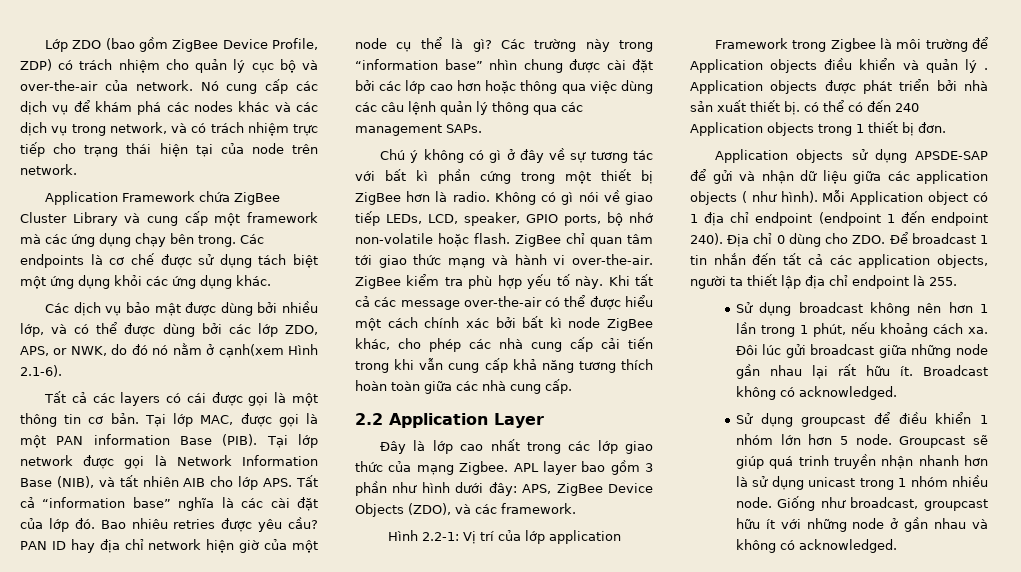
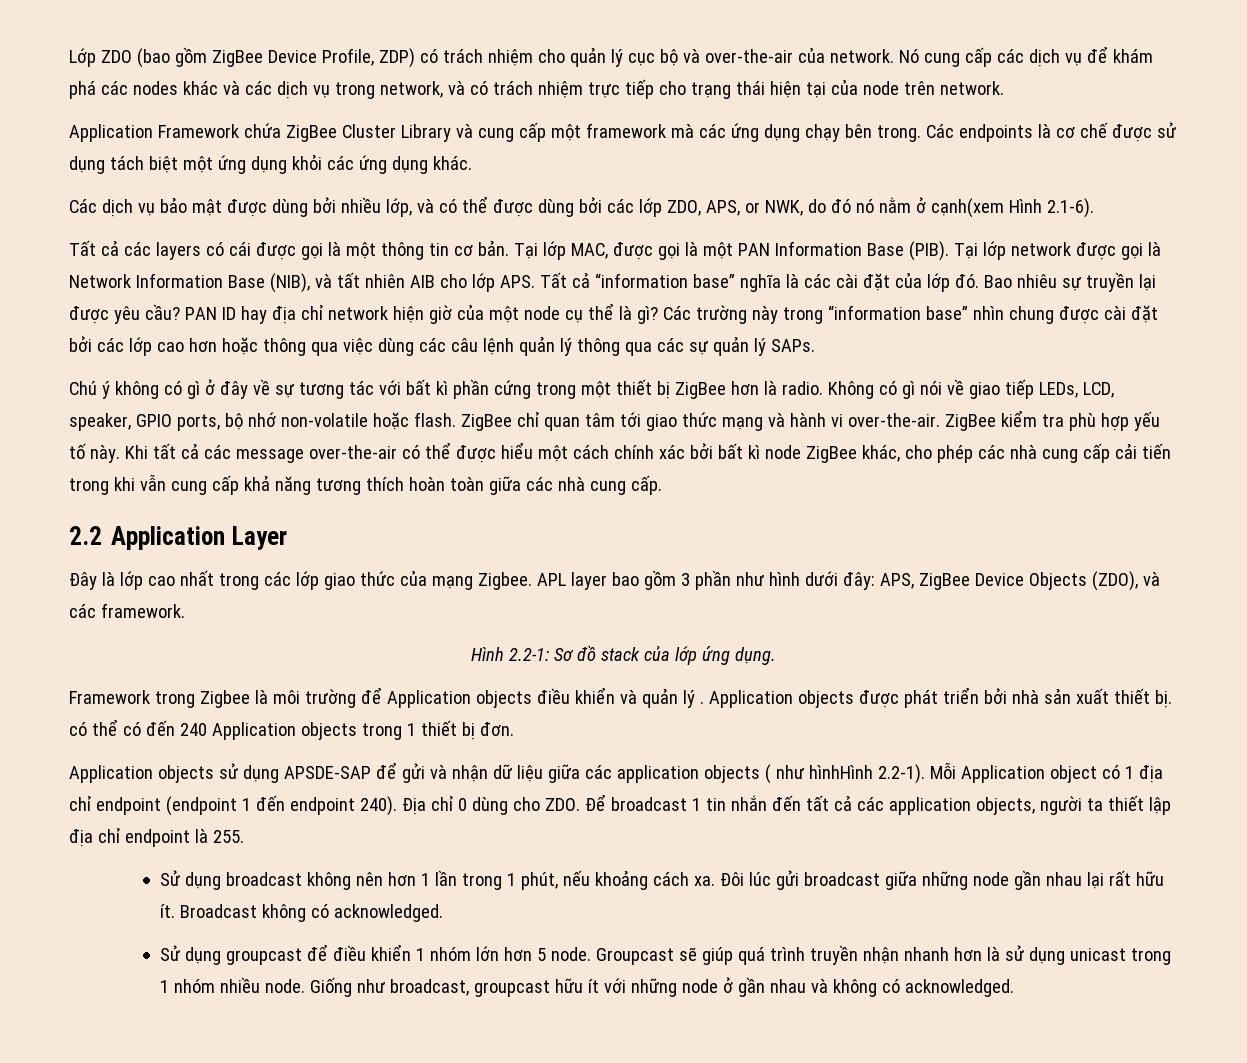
[93,434,170,445] information -> [774,241,862,256] Information
[173,519,216,529] retries -> [1061,272,1156,292] sự truyền lại
[355,124,442,136] management -> [688,336,766,356] sự quản lý
[462,530,621,544] Vị trí của lớp application -> [554,645,776,665] Sơ đồ stack của lớp ứng dụng.
[780,191,818,203] hình). -> [808,764,925,784] hìnhHình 2.2-1).
[798,455,829,466] trinh -> [769,947,805,961] trình

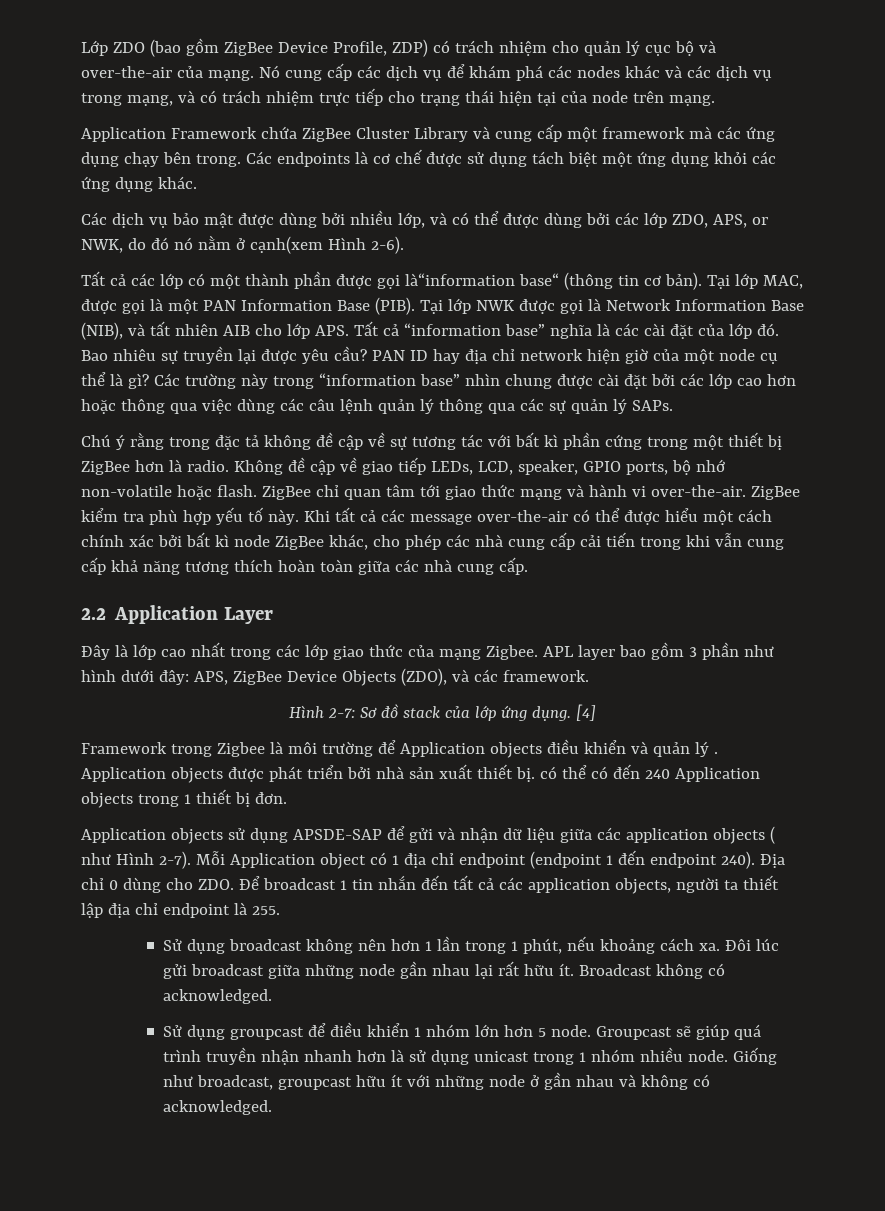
[829,49,894,63] network. -> [207,70,254,81] mạng.
[379,81,443,98] network, -> [126,95,173,106] mạng,
[939,81,1004,95] network. -> [668,95,715,106] mạng.
[1046,198,1094,218] 2.1-6). -> [370,236,404,254] 2-6).
[155,242,424,260] layers có cái được gọi là một thông -> [159,271,613,290] lớp có một thành phần được gọi là“information base“ (thông
[477,240,509,256] bản. -> [664,272,702,290] bản).
[1010,242,1071,256] network -> [475,300,514,311] NWK
[114,379,248,399] không có gì ở đây -> [129,432,363,450] rằng trong đặc tả không đề cập
[878,381,942,399] có gì nói -> [287,457,335,475] đề cập
[509,648,550,661] 2.2-1: -> [327,708,355,719] 2-7:
(776, 656) none -> [576,704,597,721] [4]
[808,764,925,784] hìnhHình 2.2-1). -> [115,851,191,869] Hình 2-7).

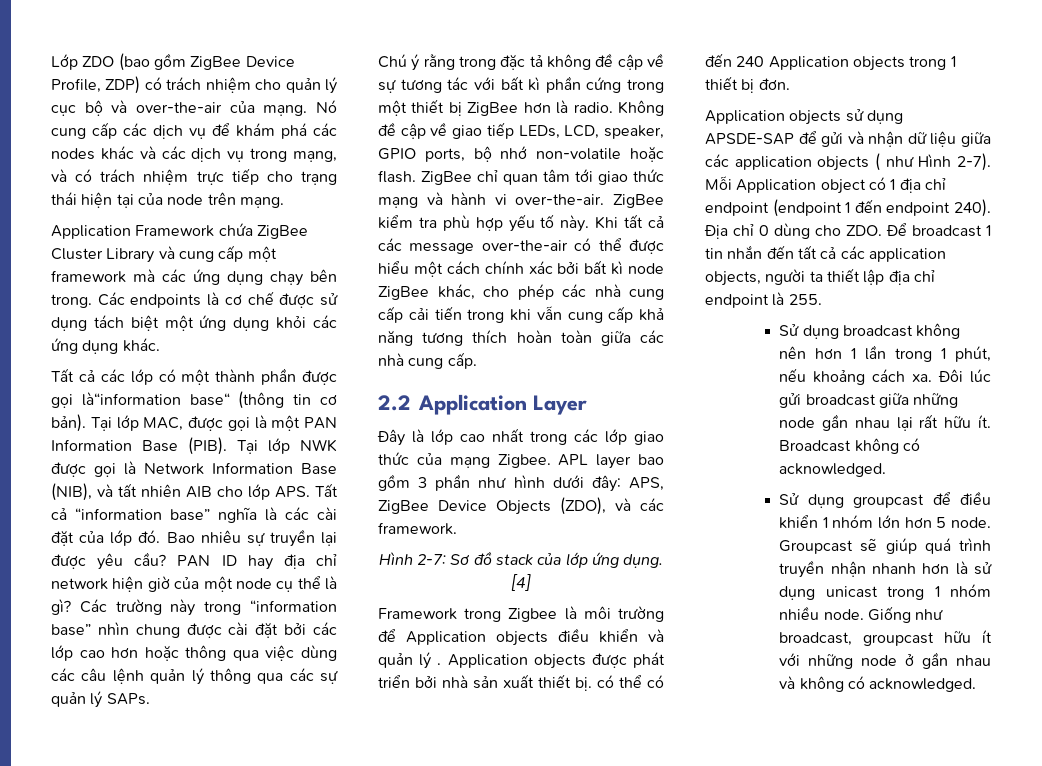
[81,210,768,228] [81,235,404,254] // Các dịch vụ bảo mật được dùng bởi nhiều lớp, và có thể được dùng bởi các lớp ZDO, APS, or NWK, do đó nó nằm ở cạnh(xem Hình 2-6). -> (160, 345) none

